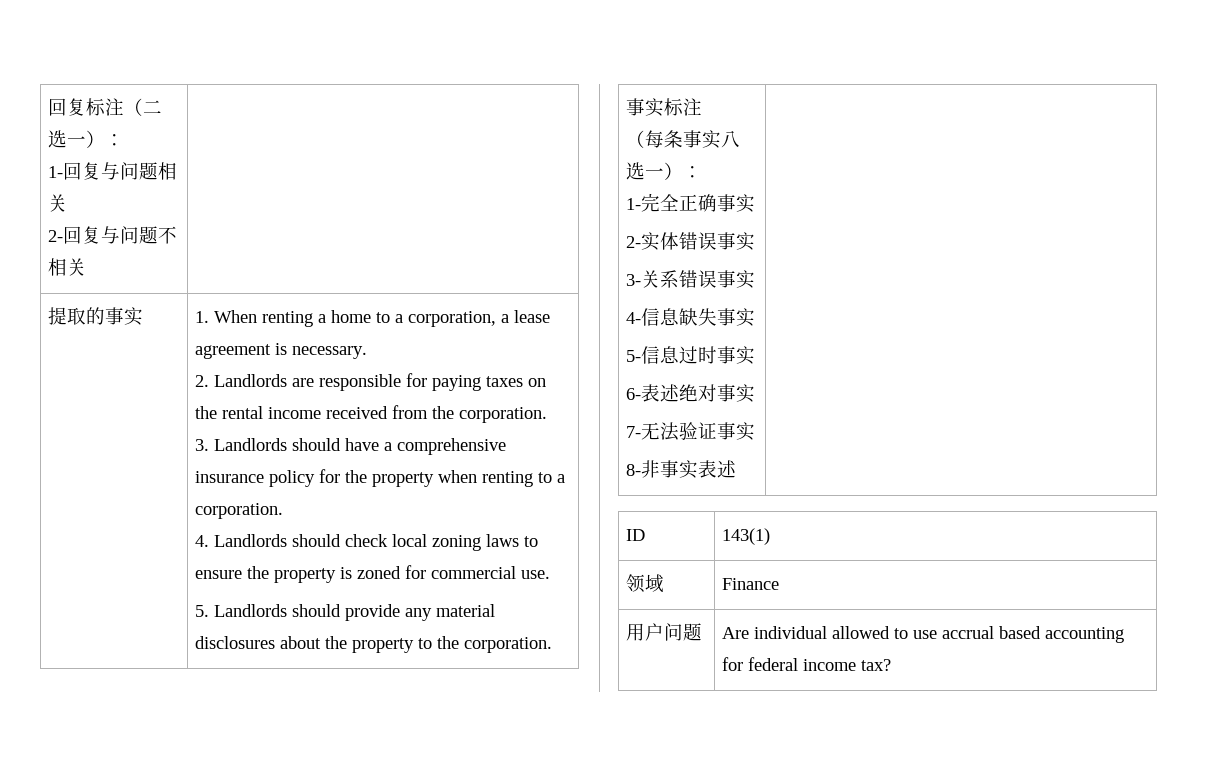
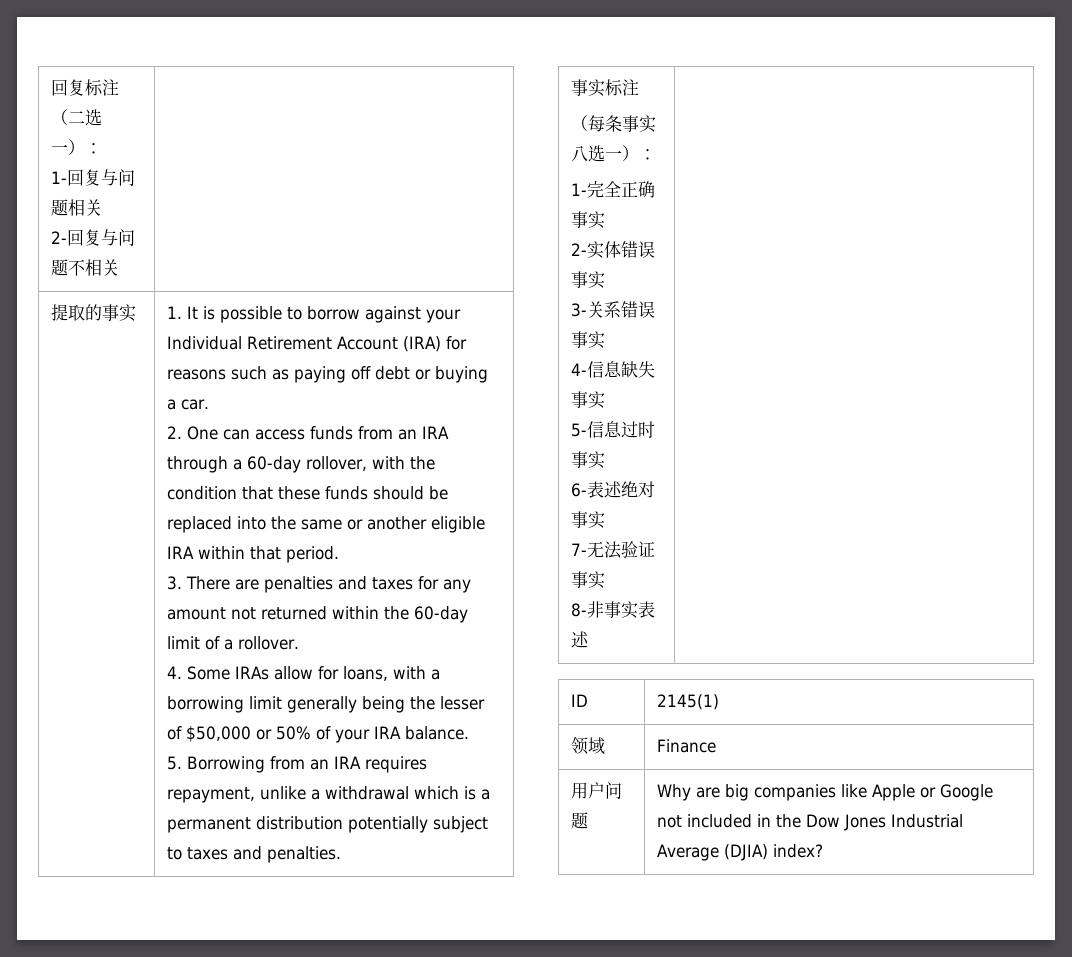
[213,310,550,327] [194,343,367,359] [194,373,546,391] [194,405,547,423] [194,438,506,455] [194,469,565,487] [194,503,283,519] [194,534,538,551] [194,565,550,583] [194,604,495,621] [194,636,552,653] When renting a home to a corporation, a lease agreement is necessary. // 2. Landlords are responsible for paying taxes on the rental income received from the corporation. // 3. Landlords should have a comprehensive insurance policy for the property when renting to a corporation. // 4. Landlords should check local zoning laws to ensure the property is zoned for commercial use. // 5. Landlords should provide any material disclosures about the property to the corporation. -> [187,306,462,323] [167,336,468,352] [167,366,489,383] [167,399,210,410] [167,426,450,440] [167,456,436,473] [167,486,449,500] [167,516,486,533] [167,546,340,563] [167,576,472,593] [167,606,469,623] [167,636,300,650] [167,666,441,681] [167,696,486,713] [167,726,470,743] [167,756,428,773] [167,786,491,803] [167,816,489,833] [167,846,342,863] It is possible to borrow against your Individual Retirement Account (IRA) for reasons such as paying off debt or buying a car. // 2. One can access funds from an IRA through a 60-day rollover, with the condition that these funds should be replaced into the same or another eligible IRA within that period. // 3. There are penalties and taxes for any amount not returned within the 60-day limit of a rollover. // 4. Some IRAs allow for loans, with a borrowing limit generally being the lesser of $50,000 or 50% of your IRA balance. // 5. Borrowing from an IRA requires repayment, unlike a withdrawal which is a permanent distribution potentially subject to taxes and penalties.
[721,528,770,545] 143(1) -> [657,694,720,710] 2145(1)
[721,626,1124,643] [721,657,891,671] Are individual allowed to use accrual based accounting for federal income tax? -> [657,784,994,801] [657,814,964,831] [657,844,824,861] Why are big companies like Apple or Google not included in the Dow Jones Industrial Average (DJIA) index?

